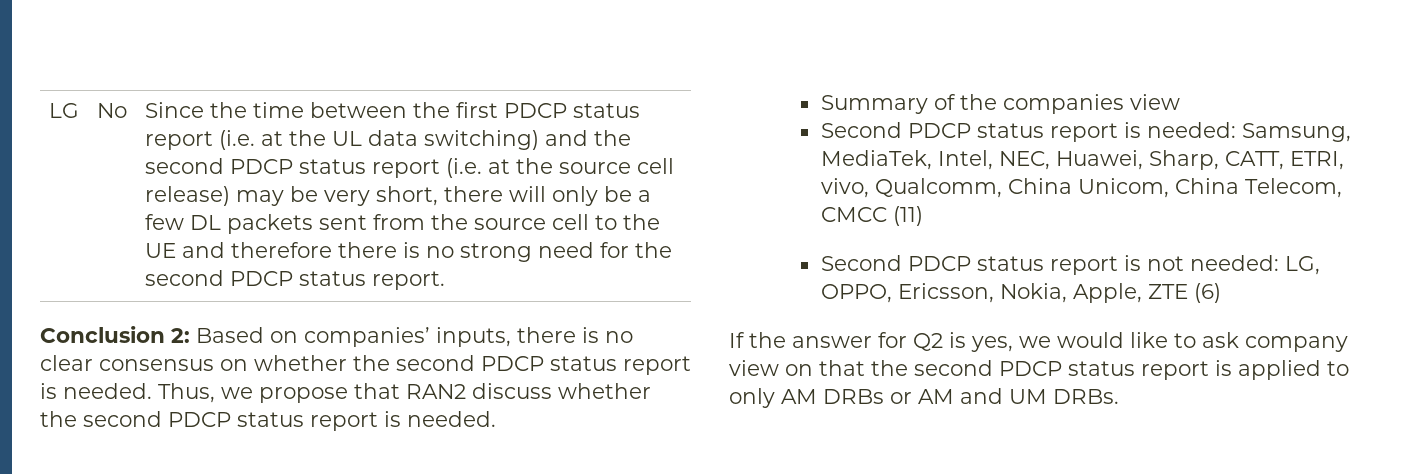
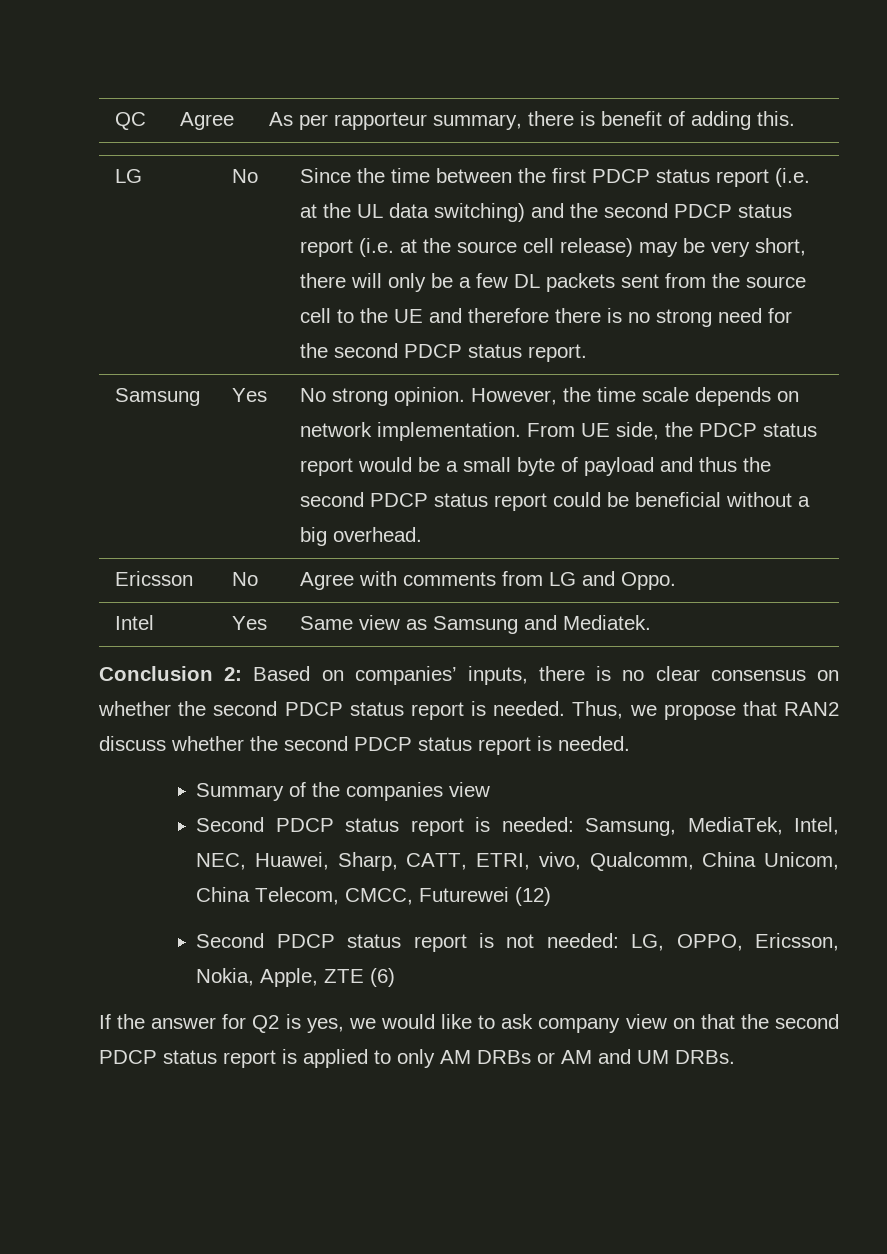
(48, 110) none -> [114,112,146,130] [179,112,234,130] [268,111,795,130] QC | Agree | As per rapporteur summary, there is benefit of adding this. //
(445, 280) none -> [114,388,200,406] [231,388,267,402] [299,387,799,406] [299,422,817,441] [299,457,771,476] [299,492,810,511] [299,527,422,546] [114,571,193,586] [231,572,258,586] [299,571,676,590] [114,615,154,630] [231,616,267,630] [299,615,651,634] // Samsung | Yes | No strong opinion. However, the time scale depends on network implementation. From UE side, the PDCP status report would be a small byte of payload and thus the second PDCP status report could be beneficial without a big overhead. // Ericsson | No | Agree with comments from LG and Oppo. // Intel | Yes | Same view as Samsung and Mediatek.
[820,206,923,226] CMCC (11) -> [345,887,552,906] CMCC, Futurewei (12)

